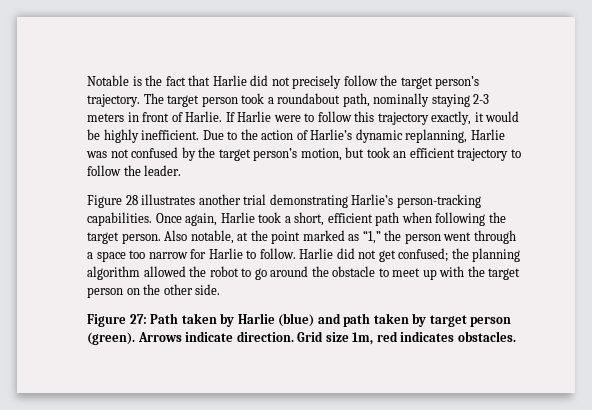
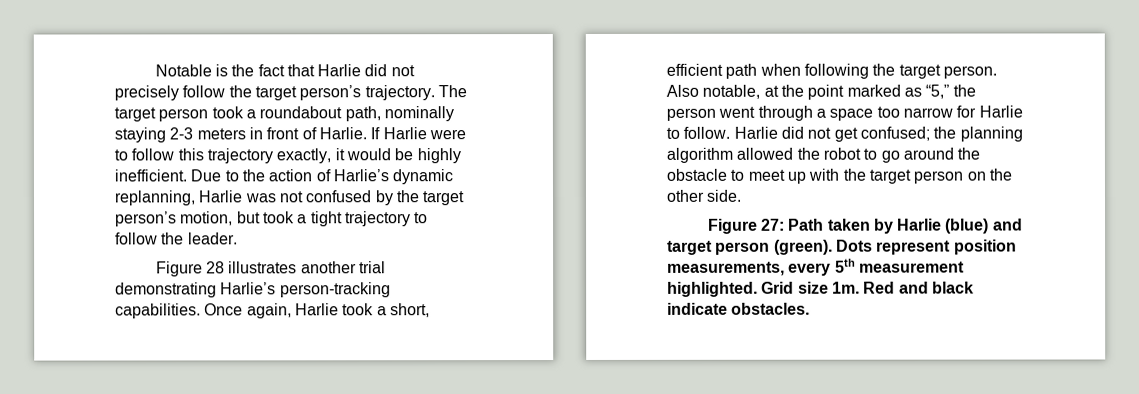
[393,148,455,158] an efficient -> [297,211,343,227] a tight
[362,230,381,244] “1,” -> [925,84,950,99] “5,”
[343,313,512,327] [87,331,455,345] path taken by target person (green). Arrows indicate direction. Grid size 1m, red indicates -> [667,239,1017,255] [667,258,965,276] [667,281,974,297] [667,302,728,315] target person (green). Dots represent position measurements, every 5th measurement highlighted. Grid size 1m. Red and black indicate

